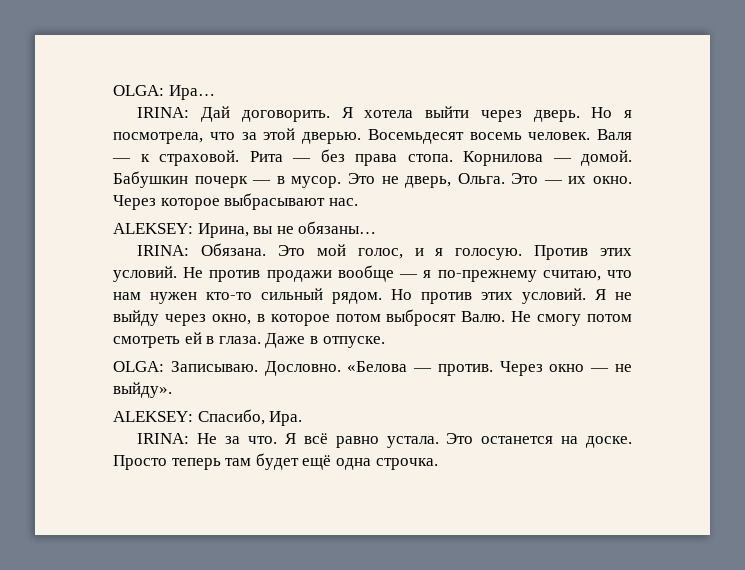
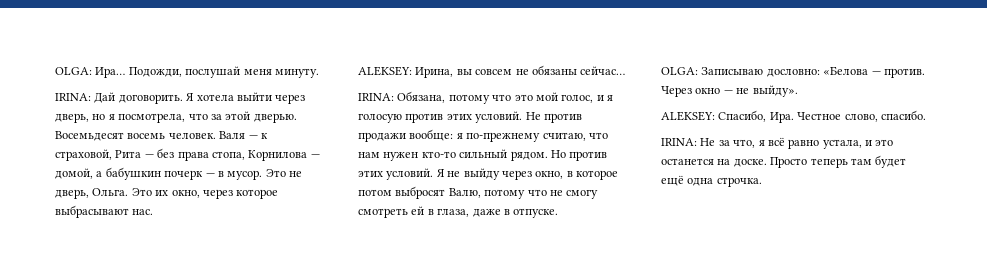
(215, 92) none -> [128,66,319,78] Подожди, послушай меня минуту.
[533,107,613,122] дверь. Но -> [55,113,106,123] дверь, но
[159,150,239,166] страховой. -> [55,149,112,161] страховой,
[407,154,453,162] стопа. -> [211,151,245,160] стопа,
[581,150,632,166] [113,171,188,188] домой. Бабушкин -> [55,167,161,180] домой, а бабушкин
[543,176,632,184] [113,195,156,210] — их окно. Через -> [155,189,233,199] их окно, через
[276,221,377,234] [137,243,306,256] не обязаны… // IRINA: Обязана. Это -> [475,65,626,75] [358,91,533,104] совсем не обязаны сейчас… // IRINA: Обязана, потому что это
[455,245,589,260] голосую. Против -> [358,113,444,123] голосую против
[337,265,419,282] вообще — -> [409,129,454,141] вообще:
[461,311,632,326] Валю. Не смогу потом -> [448,188,599,199] Валю, потому что не смогу
[218,333,306,348] глаза. Даже -> [437,208,501,217] глаза, даже
[170,361,341,376] Записываю. Дословно. -> [701,67,820,77] Записываю дословно:
(303, 418) none -> [797,110,926,122] Честное слово, спасибо.
[248,433,474,448] что. Я всё равно устала. Это -> [733,137,894,149] что, я всё равно устала, и это

